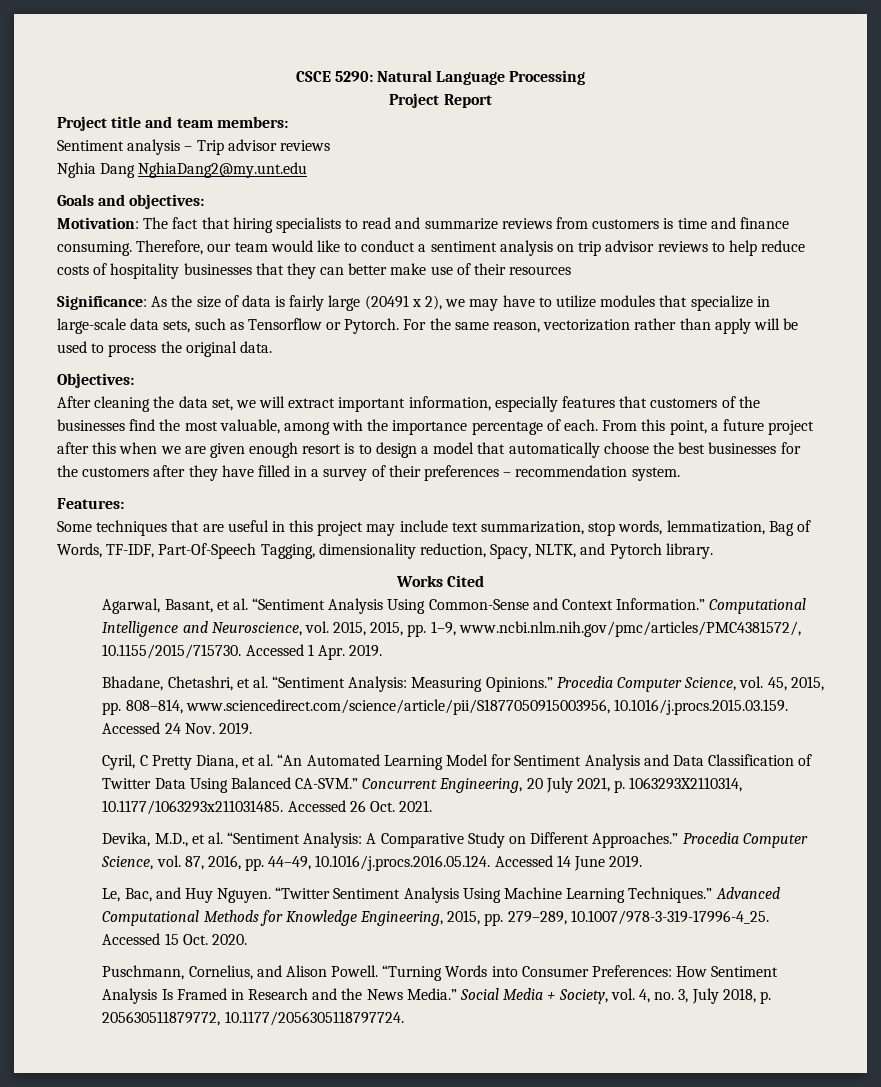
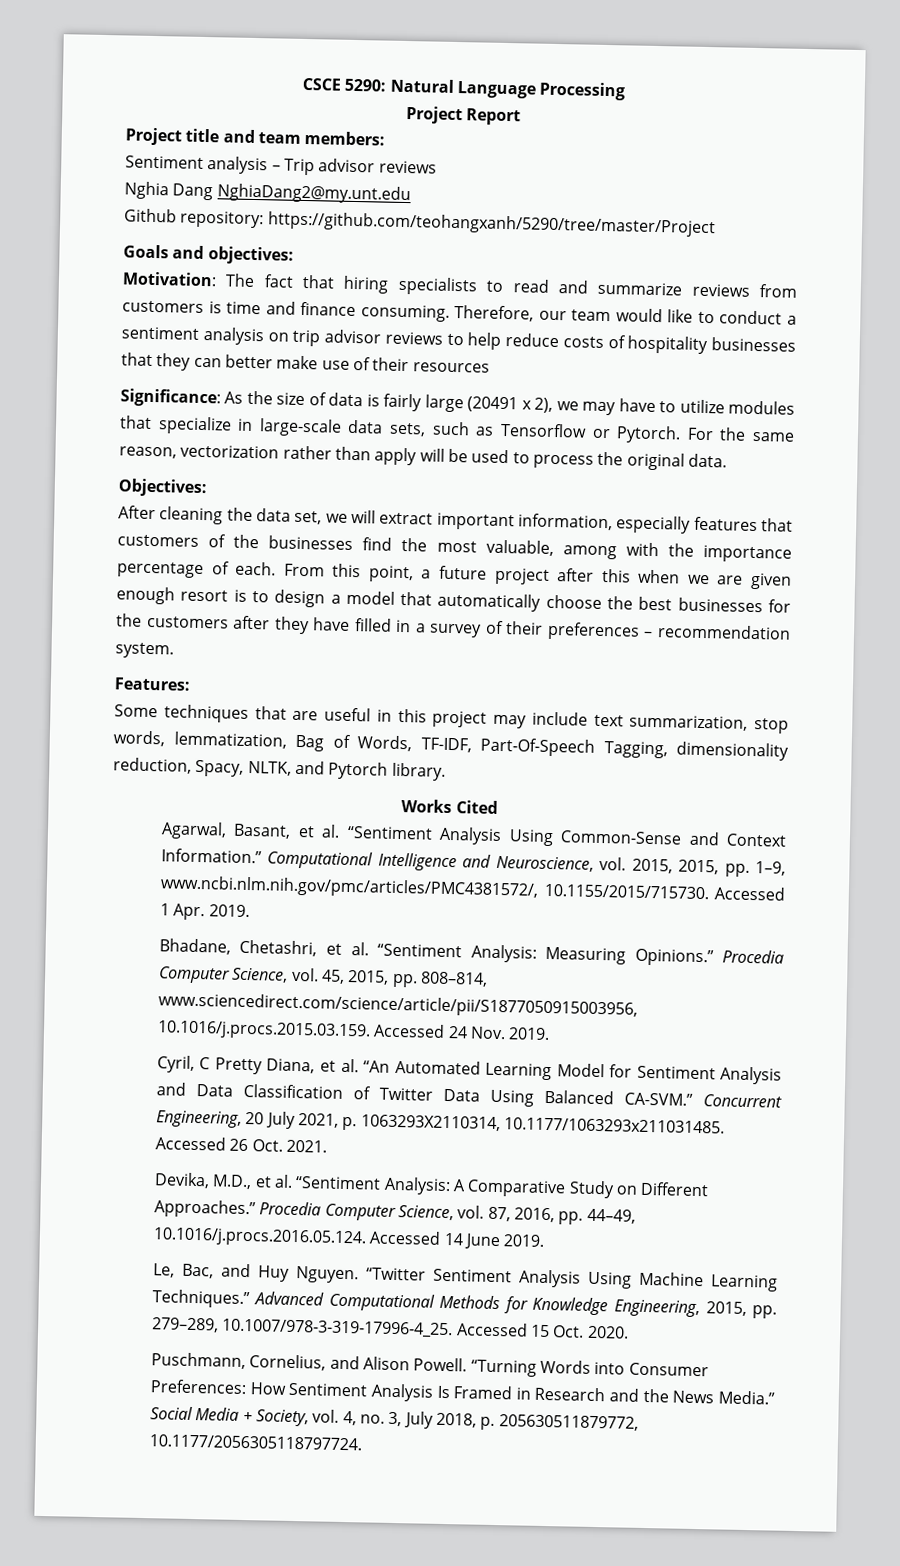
(308, 170) none -> [124,208,716,238] // Github repository: https://github.com/teohangxanh/5290/tree/master/Project

